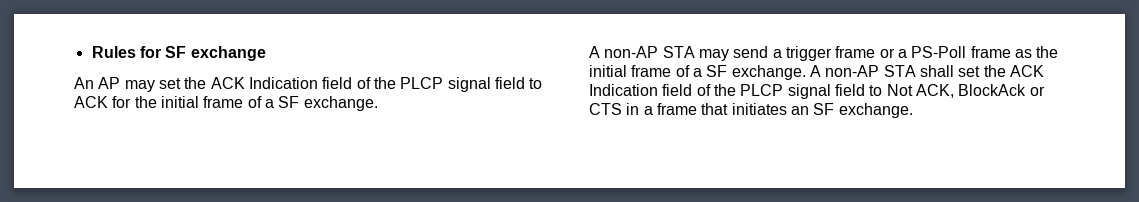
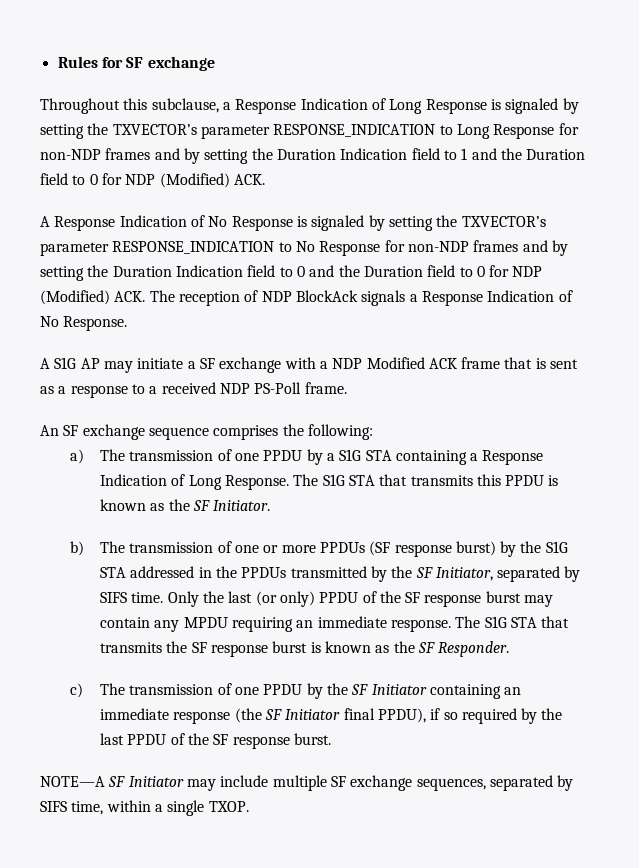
[74,77,543,92] [74,96,378,111] [589,46,1059,61] [589,65,1044,80] [589,84,1045,99] [589,103,913,118] An AP may set the ACK Indication field of the PLCP signal field to ACK for the initial frame of a SF exchange. // A non-AP STA may send a trigger frame or a PS-Poll frame as the initial frame of a SF exchange. A non-AP STA shall set the ACK Indication field of the PLCP signal field to Not ACK, BlockAck or CTS in a frame that initiates an SF exchange. -> [40,98,579,114] [40,123,579,139] [40,148,586,164] [40,173,265,188] [40,215,546,231] [40,240,568,256] [40,265,543,281] [40,290,573,306] [40,316,128,331] [40,357,579,373] [40,382,347,398] [40,424,373,440] [69,449,544,465] [99,474,559,490] [99,499,271,511] [69,541,568,557] [99,566,581,582] [99,591,554,607] [99,616,570,632] [99,641,510,657] [69,683,522,699] [99,708,563,724] [99,733,331,749] [40,775,574,791] [40,800,249,816] Throughout this subclause, a Response Indication of Long Response is signaled by setting the TXVECTOR’s parameter RESPONSE_INDICATION to Long Response for non-NDP frames and by setting the Duration Indication field to 1 and the Duration field to 0 for NDP (Modified) ACK. // A Response Indication of No Response is signaled by setting the TXVECTOR’s parameter RESPONSE_INDICATION to No Response for non-NDP frames and by setting the Duration Indication field to 0 and the Duration field to 0 for NDP (Modified) ACK. The reception of NDP BlockAck signals a Response Indication of No Response. // A S1G AP may initiate a SF exchange with a NDP Modified ACK frame that is sent as a response to a received NDP PS-Poll frame. // An SF exchange sequence comprises the following: // a) The transmission of one PPDU by a S1G STA containing a Response Indication of Long Response. The S1G STA that transmits this PPDU is known as the SF Initiator. // b) The transmission of one or more PPDUs (SF response burst) by the S1G STA addressed in the PPDUs transmitted by the SF Initiator, separated by SIFS time. Only the last (or only) PPDU of the SF response burst may contain any MPDU requiring an immediate response. The S1G STA that transmits the SF response burst is known as the SF Responder. // c) The transmission of one PPDU by the SF Initiator containing an immediate response (the SF Initiator final PPDU), if so required by the last PPDU of the SF response burst. // NOTE—A SF Initiator may include multiple SF exchange sequences, separated by SIFS time, within a single TXOP.

